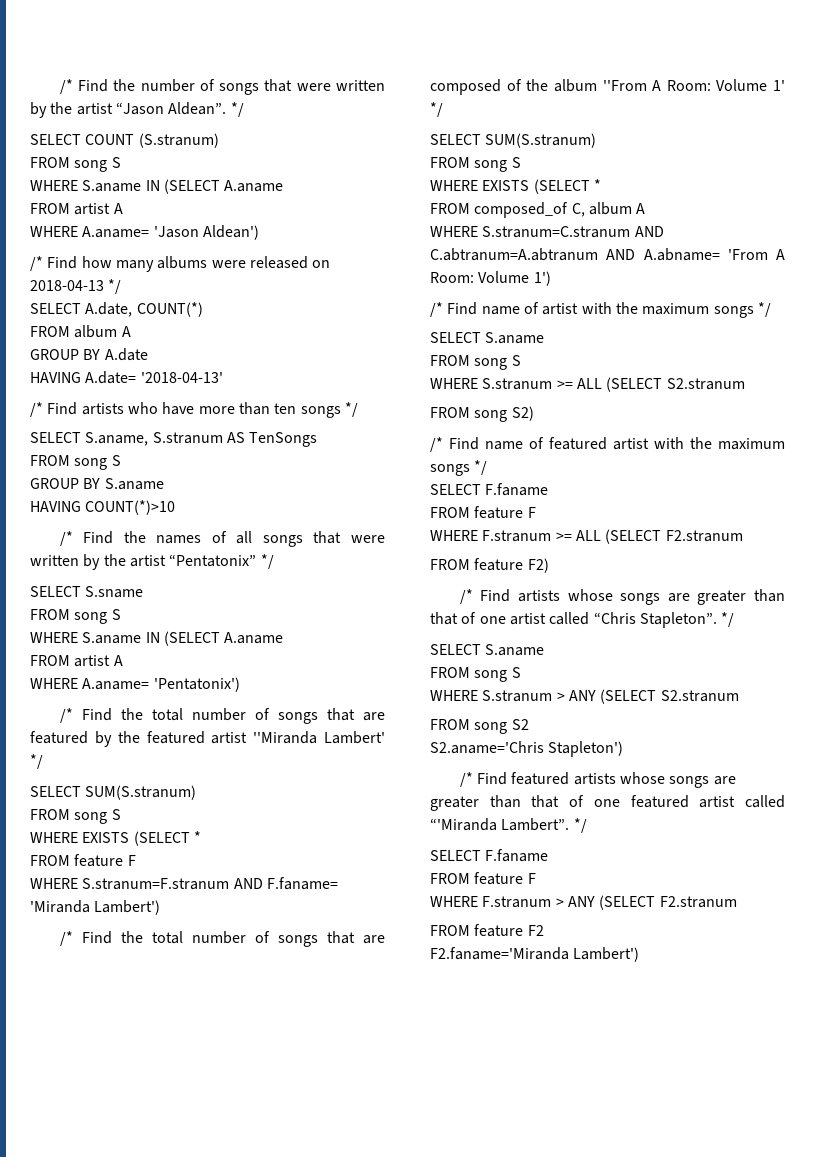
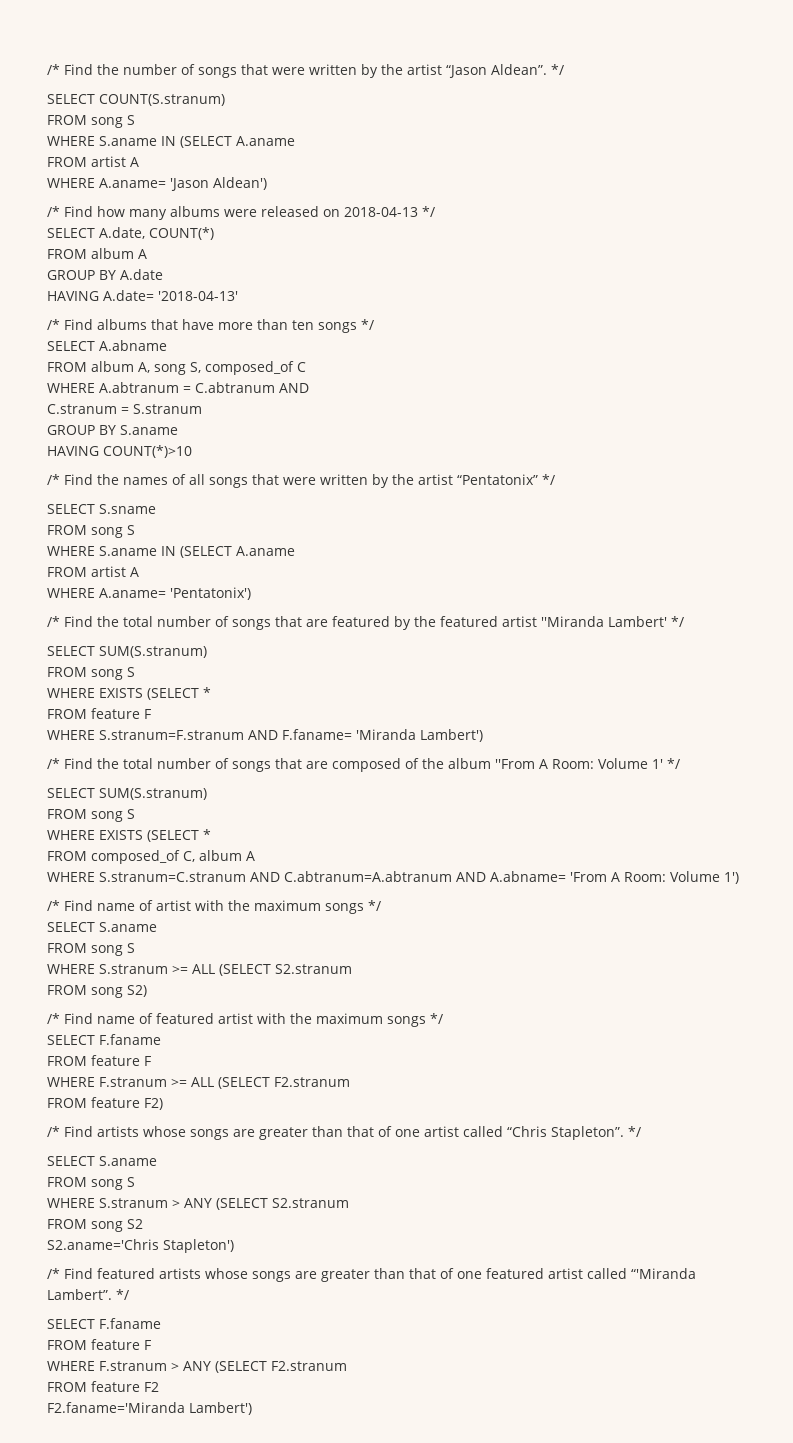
[85,133,219,148] COUNT (S.stranum) -> [99,94,225,106] COUNT(S.stranum)
[81,402,158,415] artists who -> [97,319,178,330] albums that
[85,432,318,447] [30,455,121,470] S.aname, S.stranum AS TenSongs // FROM song S -> [99,340,167,351] [47,361,306,375] [47,382,309,393] [47,404,202,414] A.abname // FROM album A, song S, composed_of C // WHERE A.abtranum = C.abtranum AND // C.stranum = S.stranum

